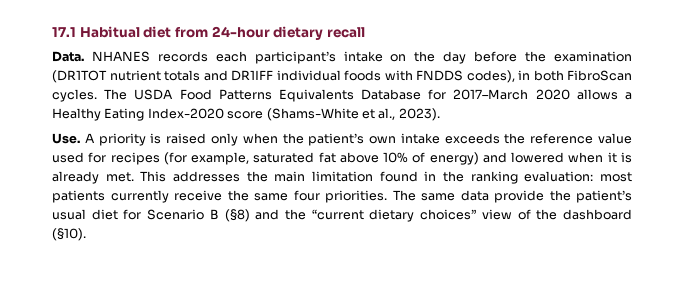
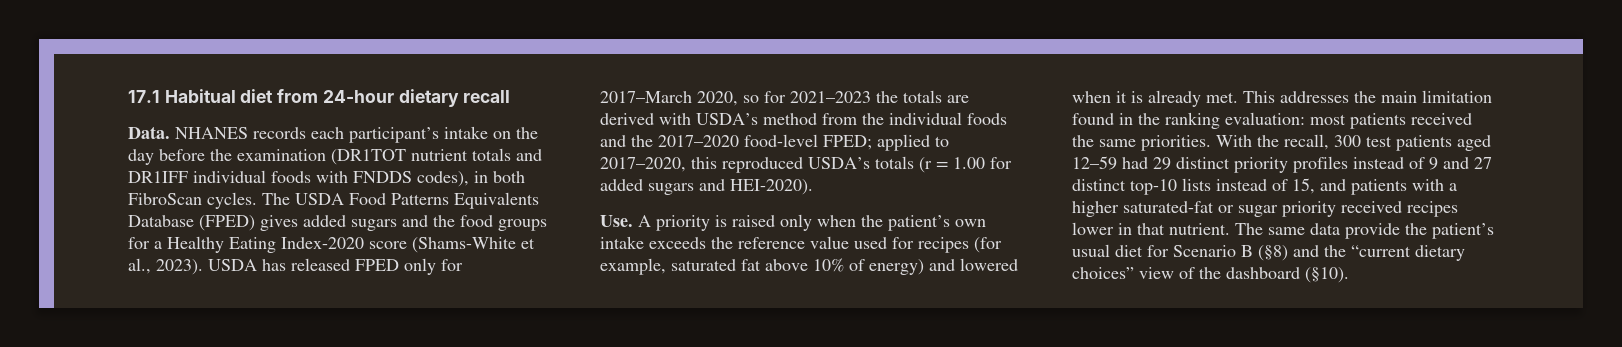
[428,89,618,100] for 2017–March 2020 allows -> [199,215,547,231] [128,237,150,249] (FPED) gives added sugars and the food groups for
(440, 114) none -> [208,258,463,275] [600,90,969,106] [600,112,1007,125] [600,134,949,151] [600,156,1012,173] [600,179,813,195] USDA has released FPED only for 2017–March 2020, so for 2021–2023 the totals are derived with USDA’s method from the individual foods and the 2017–2020 food-level FPED; applied to 2017–2020, this reproduced USDA’s totals (r = 1.00 for added sugars and HEI-2020).
[110,190,387,203] currently receive the same four priorities. -> [1411,113,1472,125] [1072,134,1491,151] [1072,156,1492,173] [1072,178,1457,195] [1072,201,1458,217] [1072,222,1230,235] received the same priorities. With the recall, 300 test patients aged 12–59 had 29 distinct priority profiles instead of 9 and 27 distinct top-10 lists instead of 15, and patients with a higher saturated-fat or sugar priority received recipes lower in that nutrient.

